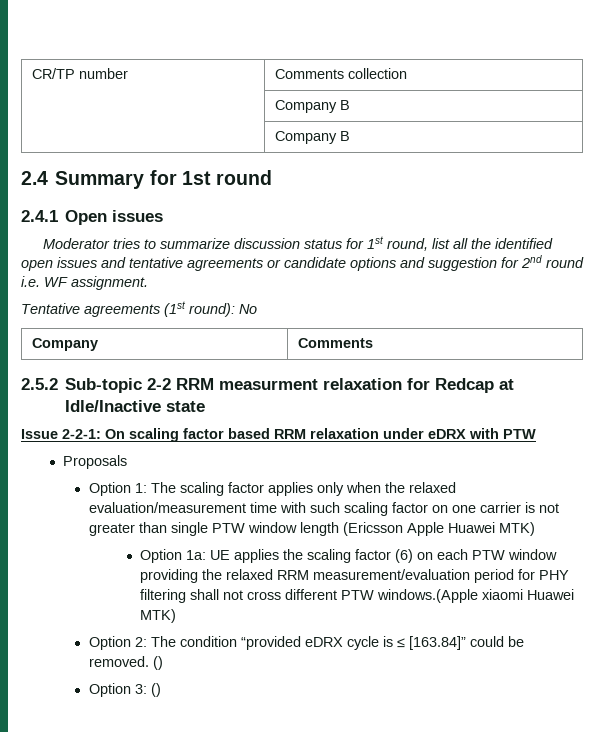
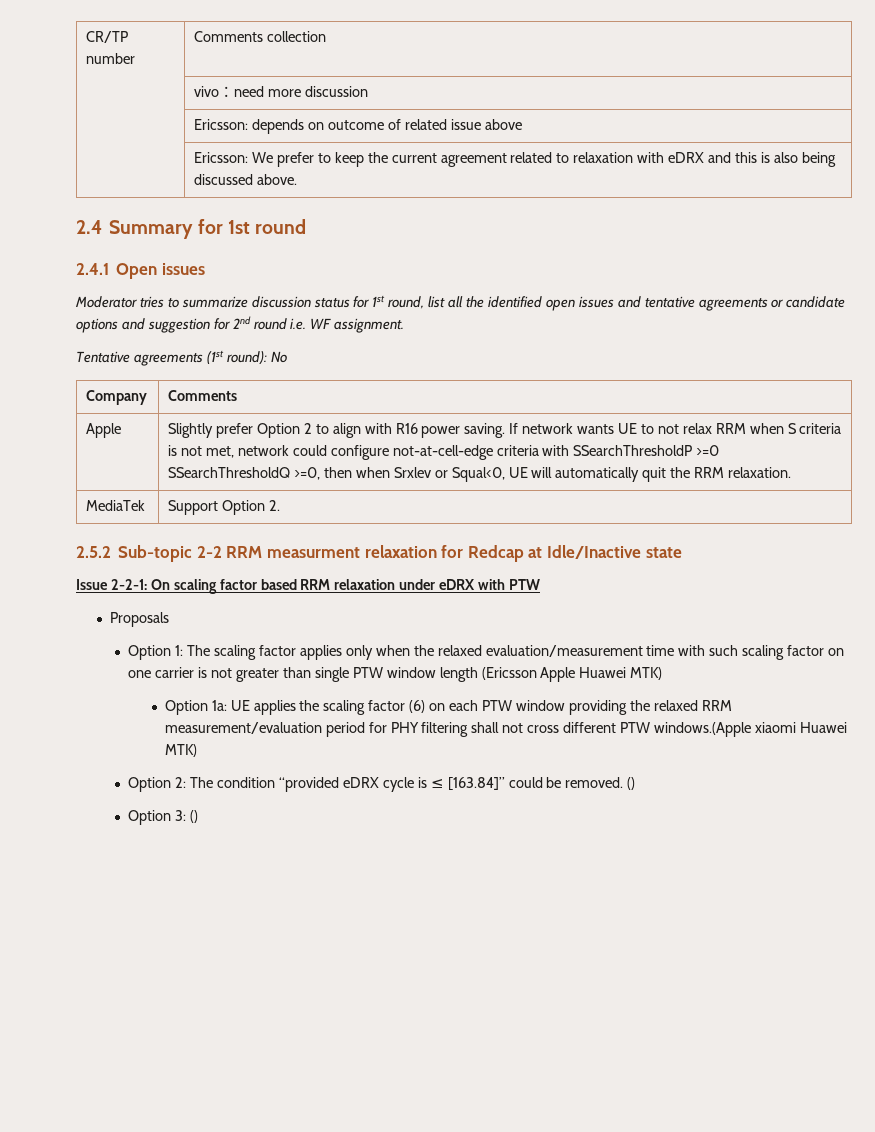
[274,100,350,113] [274,131,350,144] Company B // | Company B -> [194,86,368,97] [194,119,522,134] [194,152,836,167] [194,174,298,185] vivo：need more discussion // | Ericsson: depends on outcome of related issue above // | Ericsson: We prefer to keep the current agreement related to relaxation with eDRX and this is also being discussed above.
(373, 343) none -> [86,423,122,438] [168,423,842,438] [168,445,720,460] [168,467,792,482] [86,500,146,511] [168,500,280,515] // Apple | Slightly prefer Option 2 to align with R16 power saving. If network wants UE to not relax RRM when S criteria is not met, network could configure not-at-cell-edge criteria with SSearchThresholdP >=0 SSearchThresholdQ >=0, then when Srxlev or Squal<0, UE will automatically quit the RRM relaxation. // MediaTek | Support Option 2.

